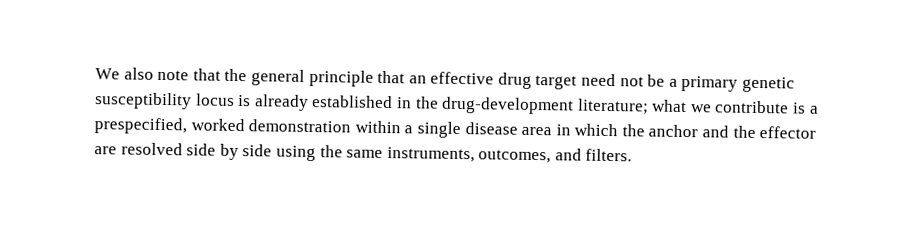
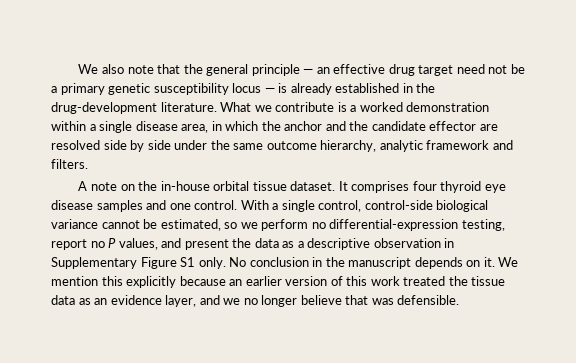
[377,70,406,84] that -> [303,69,314,74] —
(235, 99) none -> [264,88,275,93] —
[577,98,688,115] literature; what -> [160,102,252,112] literature. What
[94,117,187,135] prespecified, -> (357, 108) none
[521,126,553,136] area -> [181,124,209,133] area,
(756, 131) none -> [371,121,426,131] candidate
[275,145,316,162] using -> [174,140,208,150] under
[386,147,633,164] instruments, outcomes, and filters. -> [266,140,513,152] [51,159,88,169] [78,181,506,193] [51,200,489,212] [51,219,505,231] [51,238,455,250] [51,257,519,269] [51,276,506,288] [51,295,460,307] outcome hierarchy, analytic framework and filters. // A note on the in-house orbital tissue dataset. It comprises four thyroid eye disease samples and one control. With a single control, control-side biological variance cannot be estimated, so we perform no differential-expression testing, report no P values, and present the data as a descriptive observation in Supplementary Figure S1 only. No conclusion in the manuscript depends on it. We mention this explicitly because an earlier version of this work treated the tissue data as an evidence layer, and we no longer believe that was defensible.

